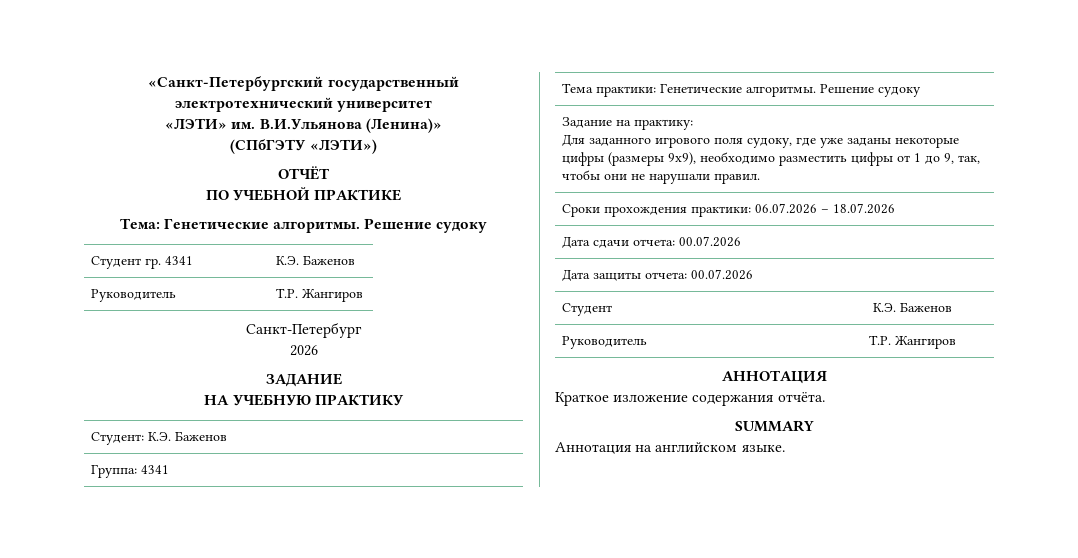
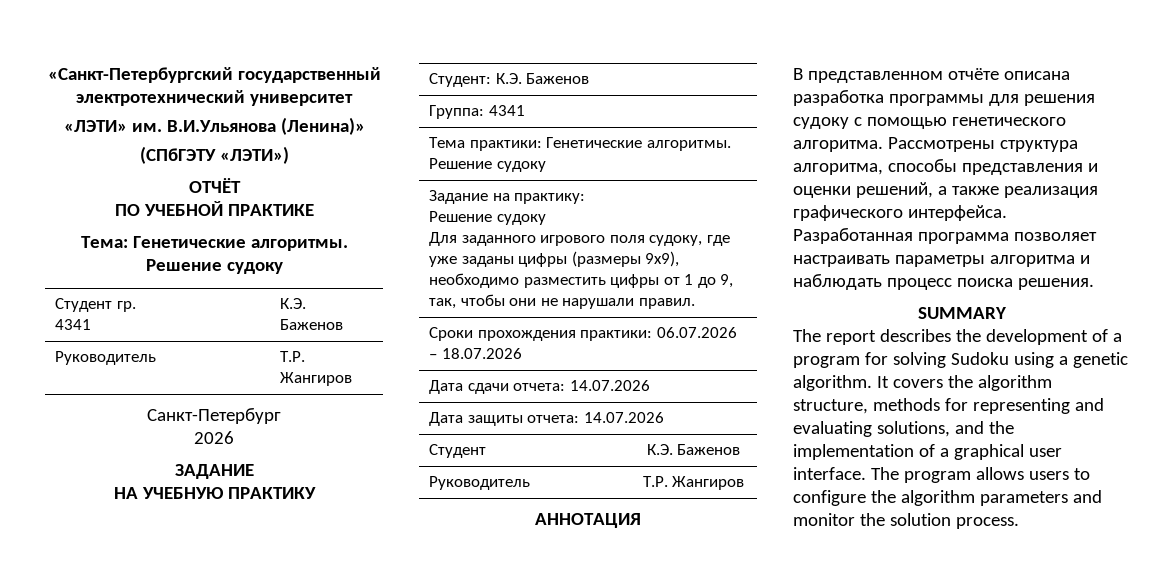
(694, 124) none -> [429,211,546,225] // Решение судоку
[895,137,960,148] некоторые -> (514, 261) none
[679,236,742,247] 00.07.2026 -> [569,380,650,391] 14.07.2026
[691,269,754,280] 00.07.2026 -> [583,412,664,423] 14.07.2026
[555,392,825,406] [735,420,814,432] [555,442,785,455] Краткое изложение содержания отчёта. // SUMMARY // Аннотация на английском языке. -> [793,68,1070,83] [793,90,1095,106] [793,117,1066,129] [793,137,1078,152] [793,159,1098,175] [793,182,1098,198] [793,205,1007,221] [793,228,1097,244] [793,255,1090,267] [793,274,1094,290] [918,307,1007,319] [793,329,1122,345] [793,352,1128,368] [793,375,1052,391] [793,398,1104,414] [793,421,1014,437] [793,444,1062,460] [793,467,1090,483] [793,490,1102,506] [793,513,1019,529] В представленном отчёте описана разработка программы для решения судоку с помощью генетического алгоритма. Рассмотрены структура алгоритма, способы представления и оценки решений, а также реализация графического интерфейса. Разработанная программа позволяет настраивать параметры алгоритма и наблюдать процесс поиска решения. // SUMMARY // The report describes the development of a program for solving Sudoku using a genetic algorithm. It covers the algorithm structure, methods for representing and evaluating solutions, and the implementation of a graphical user interface. The program allows users to configure the algorithm parameters and monitor the solution process.

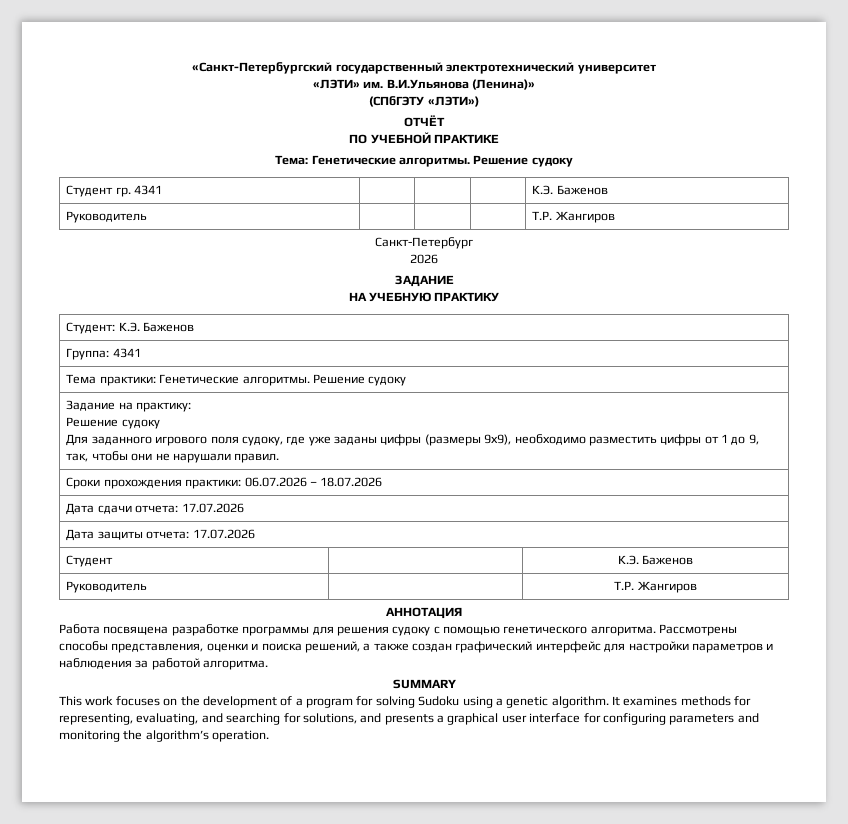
[569,380,650,391] 14.07.2026 -> [181,503,244,513] 17.07.2026
[583,412,664,423] 14.07.2026 -> [192,529,255,539] 17.07.2026
[793,68,1070,83] [793,90,884,106] В представленном отчёте описана разработка -> [59,624,239,636] Работа посвящена разработке
[999,140,1078,152] [793,159,1098,175] [793,182,1098,198] [793,205,1007,221] [793,228,1097,244] [793,255,1090,267] [793,274,1094,290] [918,307,1007,319] [793,329,951,345] структура алгоритма, способы представления и оценки решений, а также реализация графического интерфейса. Разработанная программа позволяет настраивать параметры алгоритма и наблюдать процесс поиска решения. // SUMMARY // The report describes -> [59,641,774,653] [59,658,269,670] [392,679,456,689] [59,696,178,706] способы представления, оценки и поиска решений, а также создан графический интерфейс для настройки параметров и наблюдения за работой алгоритма. // SUMMARY // This work focuses on
[892,375,1052,391] [793,398,1104,414] [793,421,1014,437] [793,444,1062,460] [793,467,1090,483] [793,490,1102,506] [793,513,1019,529] covers the algorithm structure, methods for representing and evaluating solutions, and the implementation of a graphical user interface. The program allows users to configure the algorithm parameters and monitor the solution process. -> [623,696,752,706] [59,713,759,725] [59,730,270,742] examines methods for representing, evaluating, and searching for solutions, and presents a graphical user interface for configuring parameters and monitoring the algorithm’s operation.

